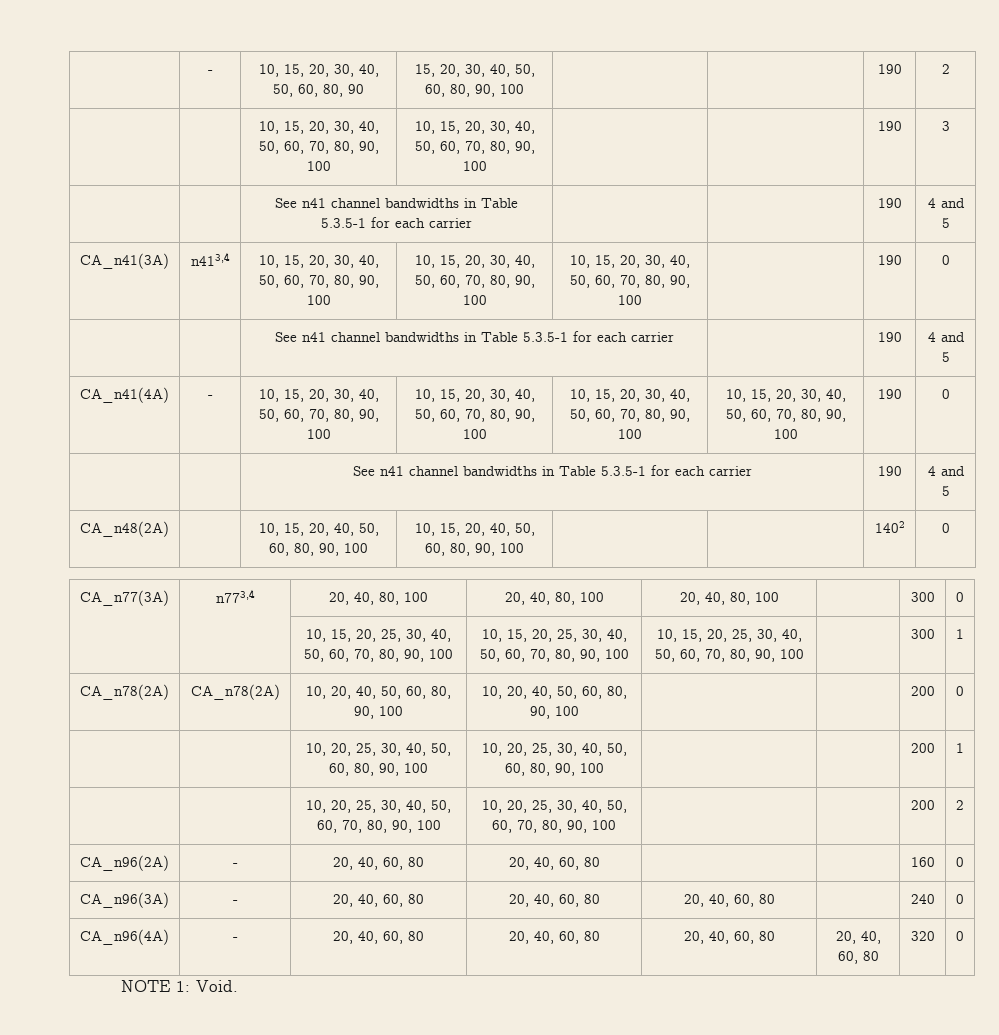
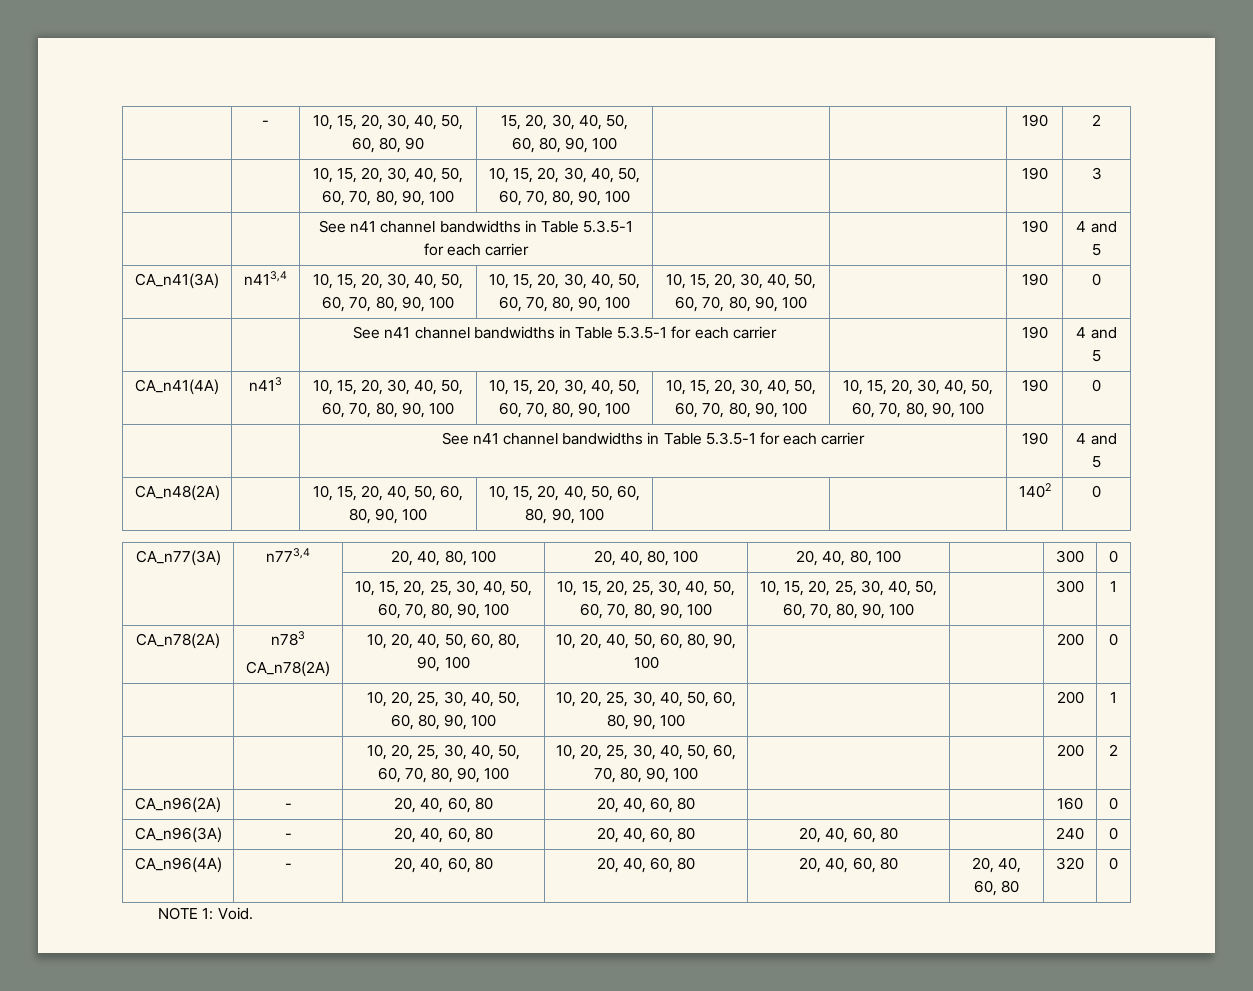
[207,395,213,399] - -> [249,377,282,391] n413
(169, 692) none -> [271,631,305,646] n783 //

